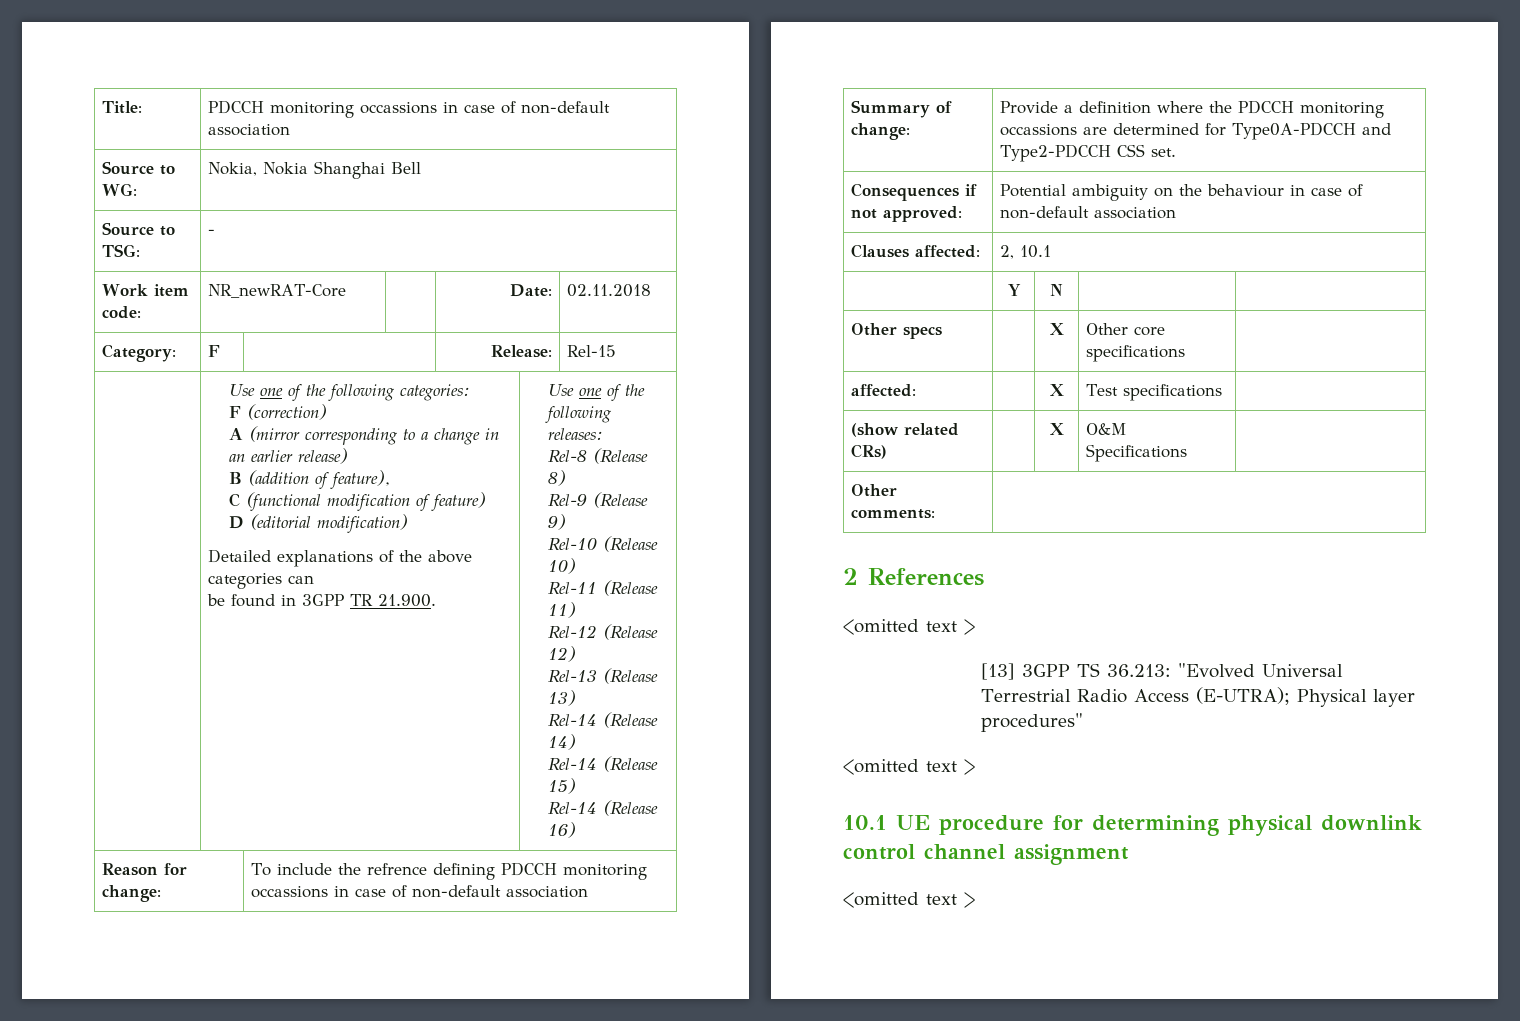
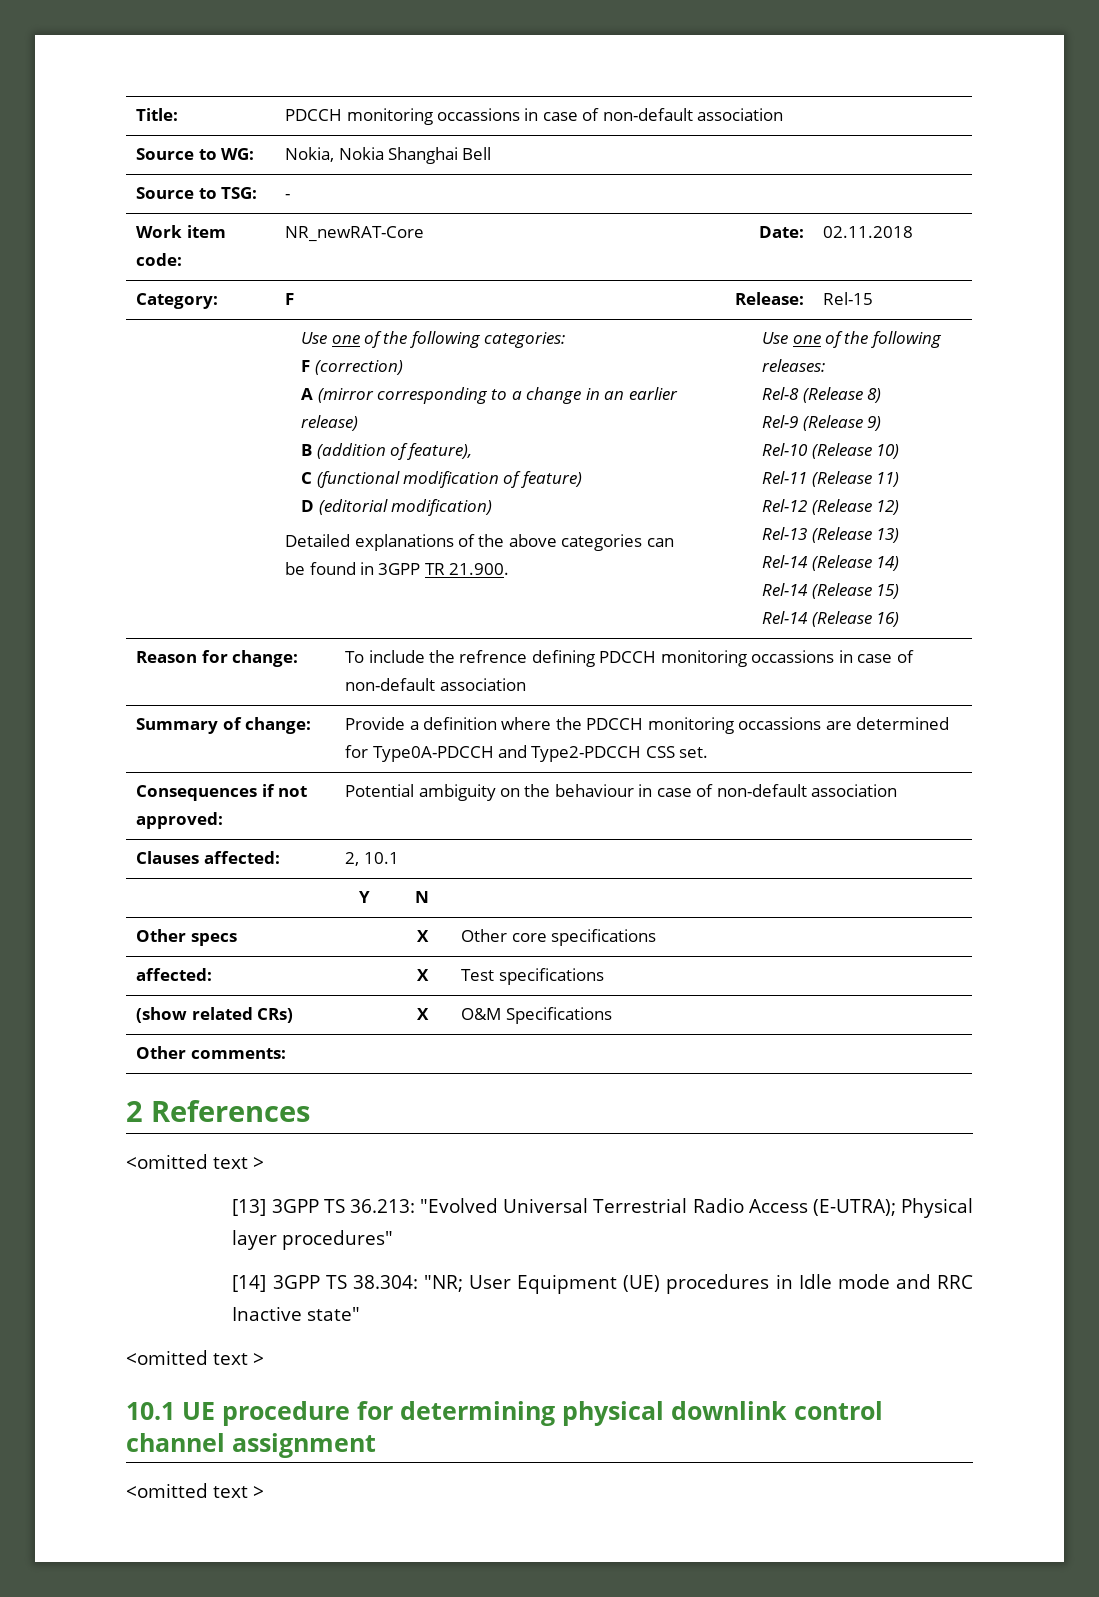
(1084, 722) none -> [232,1274,973,1294] [232,1306,361,1321] // [14] 3GPP TS 38.304: "NR; User Equipment (UE) procedures in Idle mode and RRC Inactive state"

